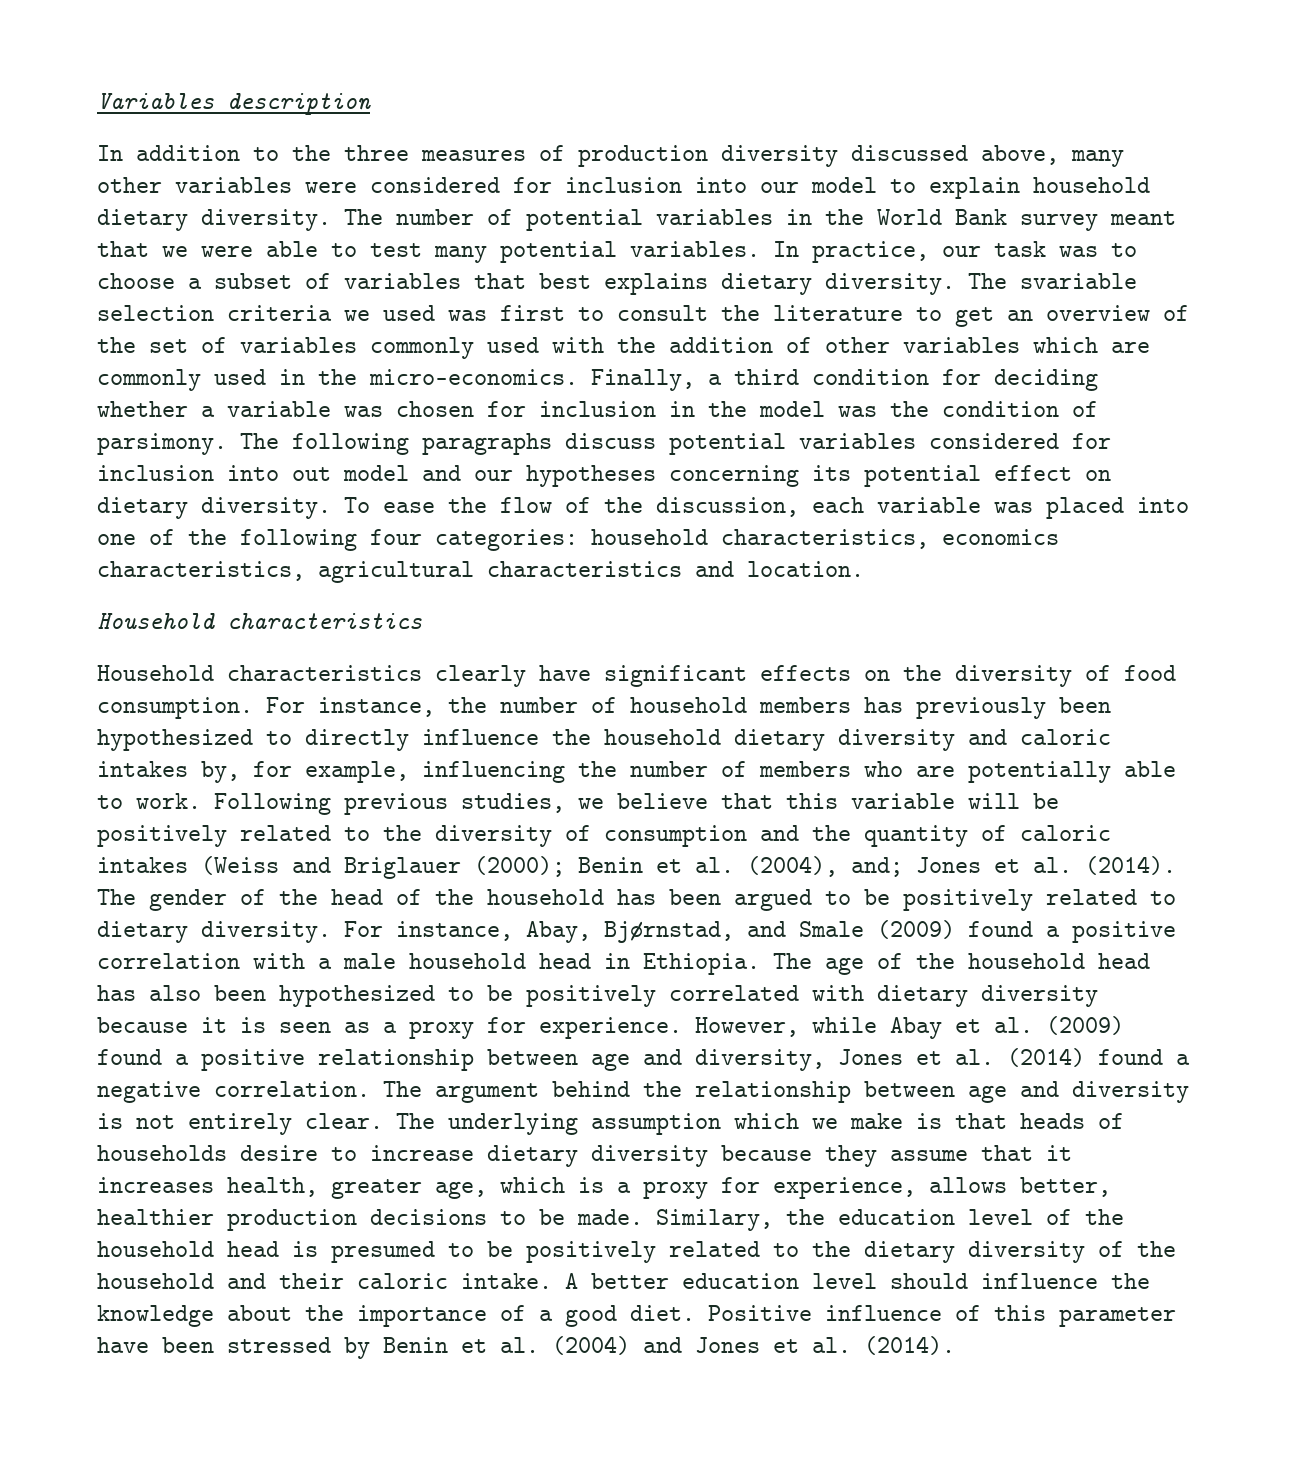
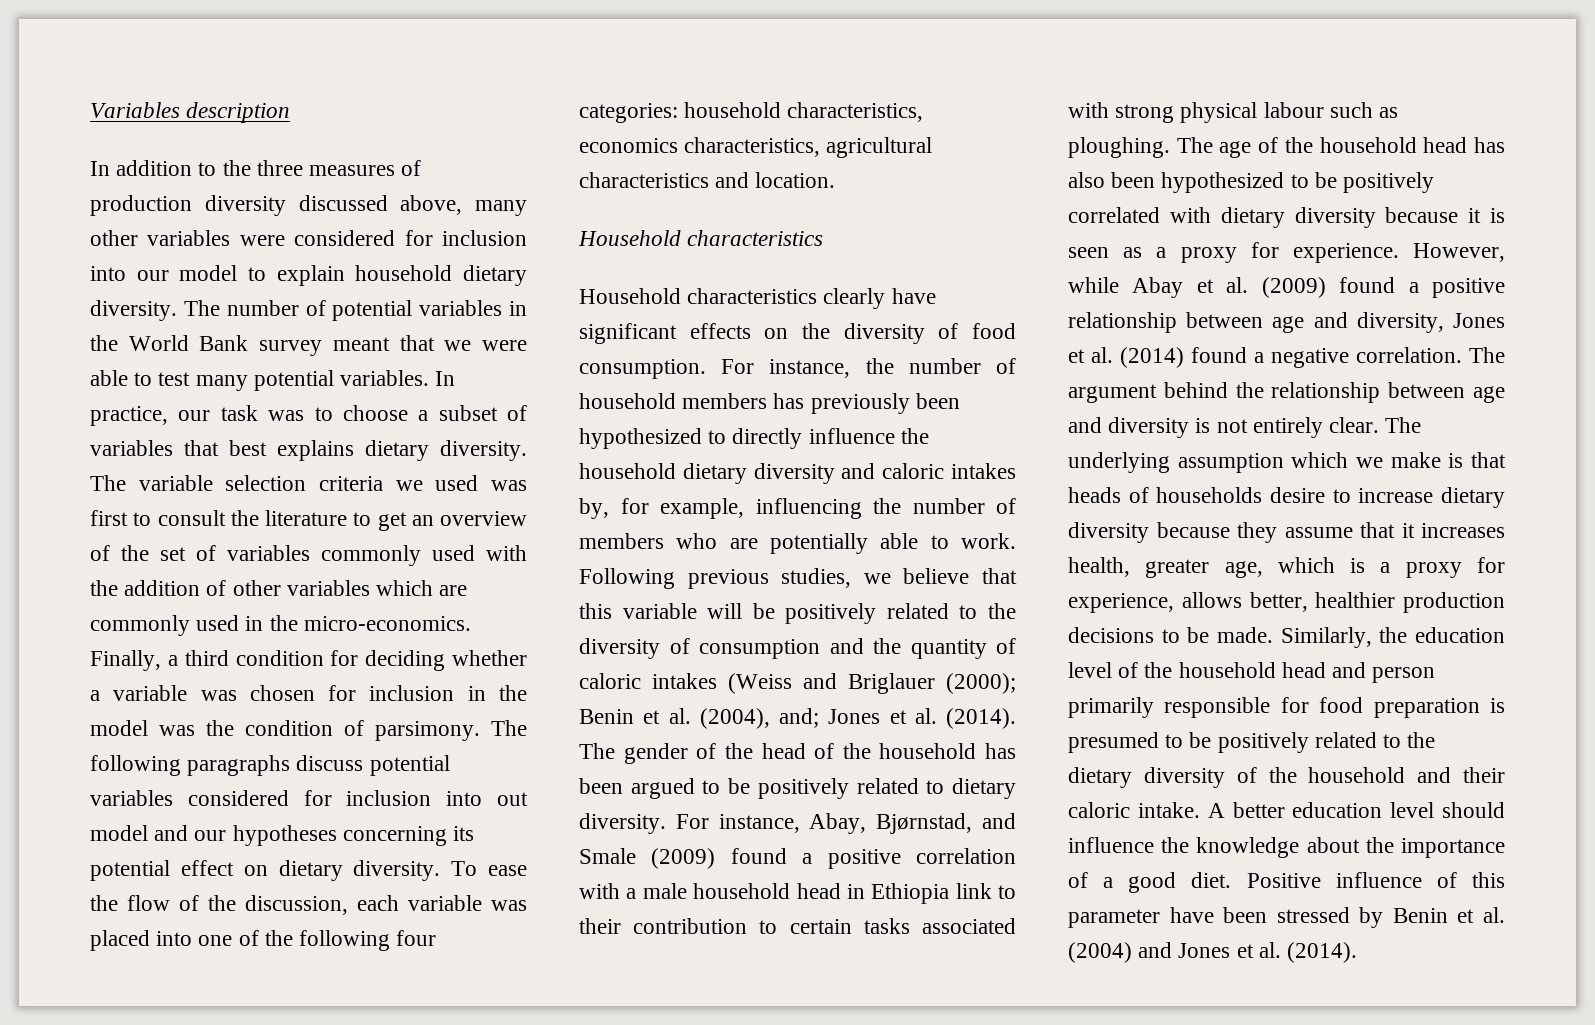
[1020,273,1137,289] svariable -> [138,475,213,491] variable
[643,953,760,975] Ethiopia. -> [871,883,1016,904] [579,918,1016,934] [1068,102,1399,123] [1068,137,1170,158] Ethiopia link to their contribution to certain tasks associated with strong physical labour such as ploughing.
[656,1209,773,1231] Similary, -> [1280,627,1372,648] Similarly,
(279, 1249) none -> [1332,662,1436,683] [1068,697,1480,718] and person primarily responsible for food preparation

